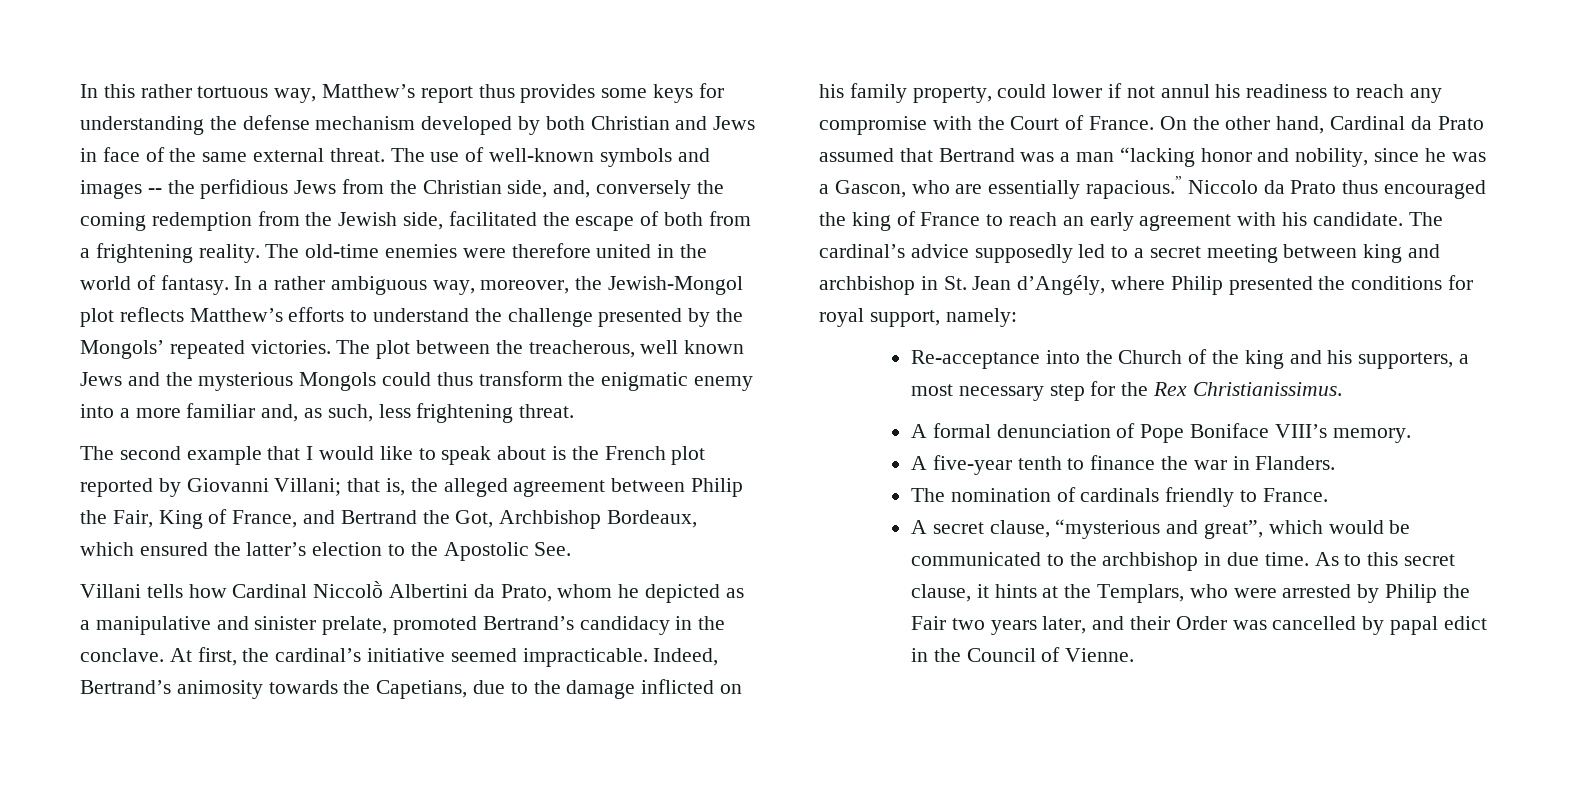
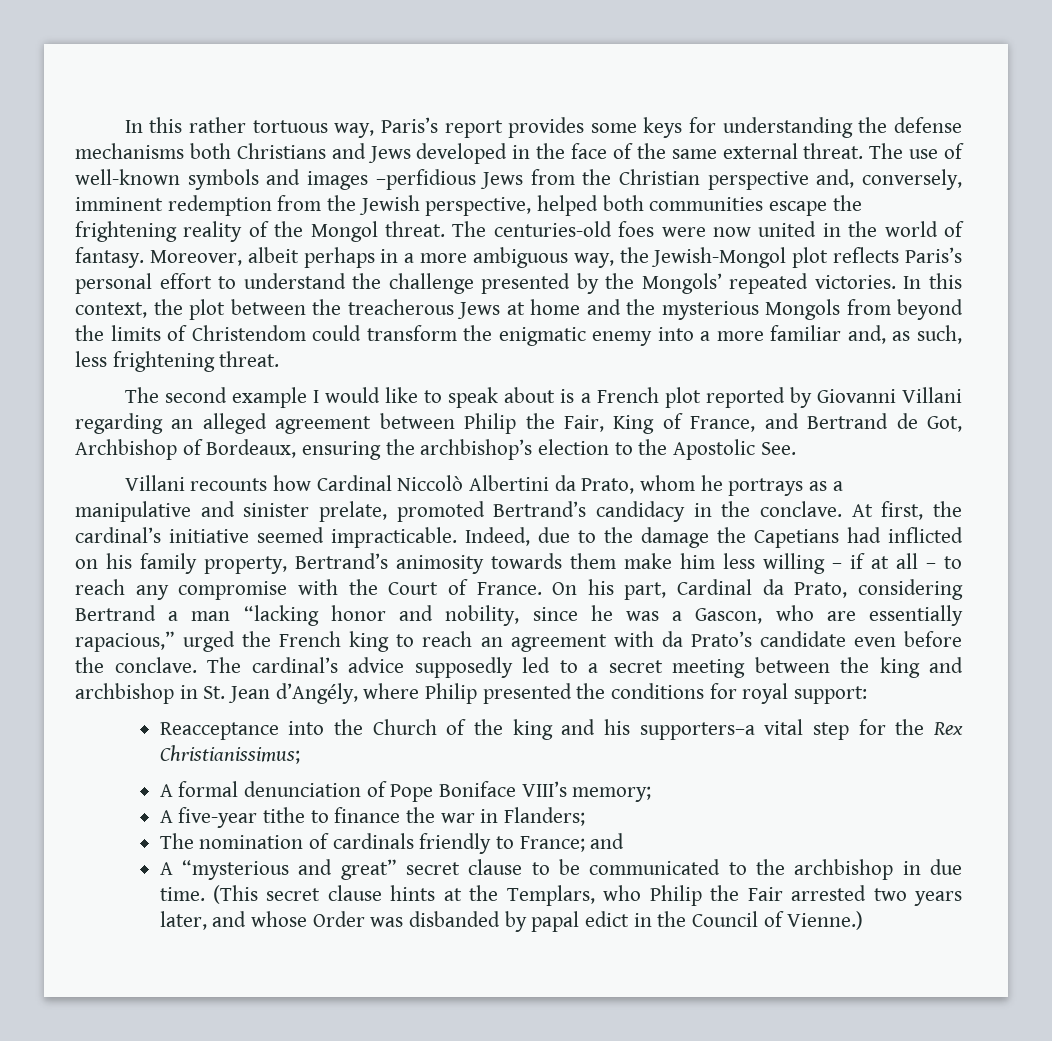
[322,84,515,103] Matthew’s report thus -> [380,117,503,138] Paris’s report
[315,116,756,135] [80,148,97,162] mechanism developed by both Christian and Jews in -> [75,143,566,164] mechanisms both Christians and Jews developed in the
[147,179,289,199] -- the perfidious -> [375,169,476,190] –perfidious
[507,180,724,199] [80,211,751,231] [80,243,591,263] side, and, conversely the coming redemption from the Jewish side, facilitated the escape of both from a frightening reality. The old-time enemies were therefore -> [707,169,962,190] [75,195,862,216] [75,221,751,242] perspective and, conversely, imminent redemption from the Jewish perspective, helped both communities escape the frightening reality of the Mongol threat. The centuries-old foes were now
[234,276,326,290] In a rather -> [149,247,468,268] Moreover, albeit perhaps in a more
[480,280,570,294] moreover, -> (614, 260) none
[189,307,345,322] Matthew’s efforts -> [905,247,962,263] [75,273,212,294] Paris’s personal effort
[336,340,745,359] [80,372,473,391] The plot between the treacherous, well known Jews and the mysterious Mongols could thus -> [903,273,963,289] [75,299,963,320] [75,325,362,341] In this context, the plot between the treacherous Jews at home and the mysterious Mongols from beyond the limits of Christendom could
[267,446,301,460] that -> (307, 397) none
[571,446,599,460] the -> [580,393,591,403] a
[274,478,438,496] Villani; that is, the -> [902,387,963,403] [75,413,194,434] Villani regarding an
[422,510,450,524] the -> [896,413,918,429] de
[607,510,698,528] [80,542,307,556] Bordeaux, which ensured the latter’s -> [182,439,533,460] of Bordeaux, ensuring the archbishop’s
[146,584,183,598] tells -> [190,478,268,491] recounts
[313,581,384,598] Niccolṑ -> [397,475,464,491] Niccolò
[645,584,721,603] depicted -> [728,478,804,496] portrays
[80,680,468,699] Bertrand’s animosity towards the Capetians, -> (530, 536) none
(636, 689) none -> [717,527,881,548] the Capetians had
[997,83,1328,98] could lower if not annul his readiness -> [295,553,936,574] Bertrand’s animosity towards them make him less willing – if at all –
[1192,116,1484,134] [819,148,1055,162] the other hand, Cardinal da Prato assumed that Bertrand was -> [587,579,963,600] [75,605,156,621] his part, Cardinal da Prato, considering Bertrand
[1086,176,1487,199] [819,211,981,231] rapacious.” Niccolo da Prato thus encouraged the king of France -> [75,631,390,652] rapacious,” urged the French king
[1089,212,1134,231] early -> (503, 642) none
[1282,212,1403,226] his candidate. -> [661,631,962,647] [75,657,197,673] da Prato’s candidate even before the conclave.
(1358, 251) none -> [840,657,869,673] the
[869,308,1017,327] [911,350,1041,369] support, namely: // Re-acceptance -> [794,686,868,704] [159,722,279,740] support: // Reacceptance
[1358,352,1470,369] [911,384,1044,401] supporters, a most necessary -> [639,719,804,740] supporters–a vital
[1192,382,1342,396] Christianissimus. -> [159,745,300,764] Christianissimus;
[1332,428,1411,443] memory. -> [572,786,652,802] memory;
[1017,456,1062,470] tenth -> [262,807,305,823] tithe
[1255,456,1336,470] Flanders. -> [503,807,585,826] Flanders;
[1262,488,1328,502] [911,519,1384,539] France. // A secret clause, “mysterious and great”, which would -> [519,833,625,852] [159,859,550,880] France; and // A “mysterious and great” secret clause to
[1314,552,1456,566] [911,584,989,602] As to this secret clause, it -> [213,885,382,904] (This secret clause
[1233,584,1380,603] were arrested by -> (642, 893) none
(947, 623) none -> [791,885,867,901] arrested
[1130,616,1171,630] their -> [250,911,307,927] whose
[1272,616,1357,630] cancelled -> [408,911,500,927] disbanded
[1065,648,1135,662] Vienne. -> [787,911,864,930] Vienne.)

